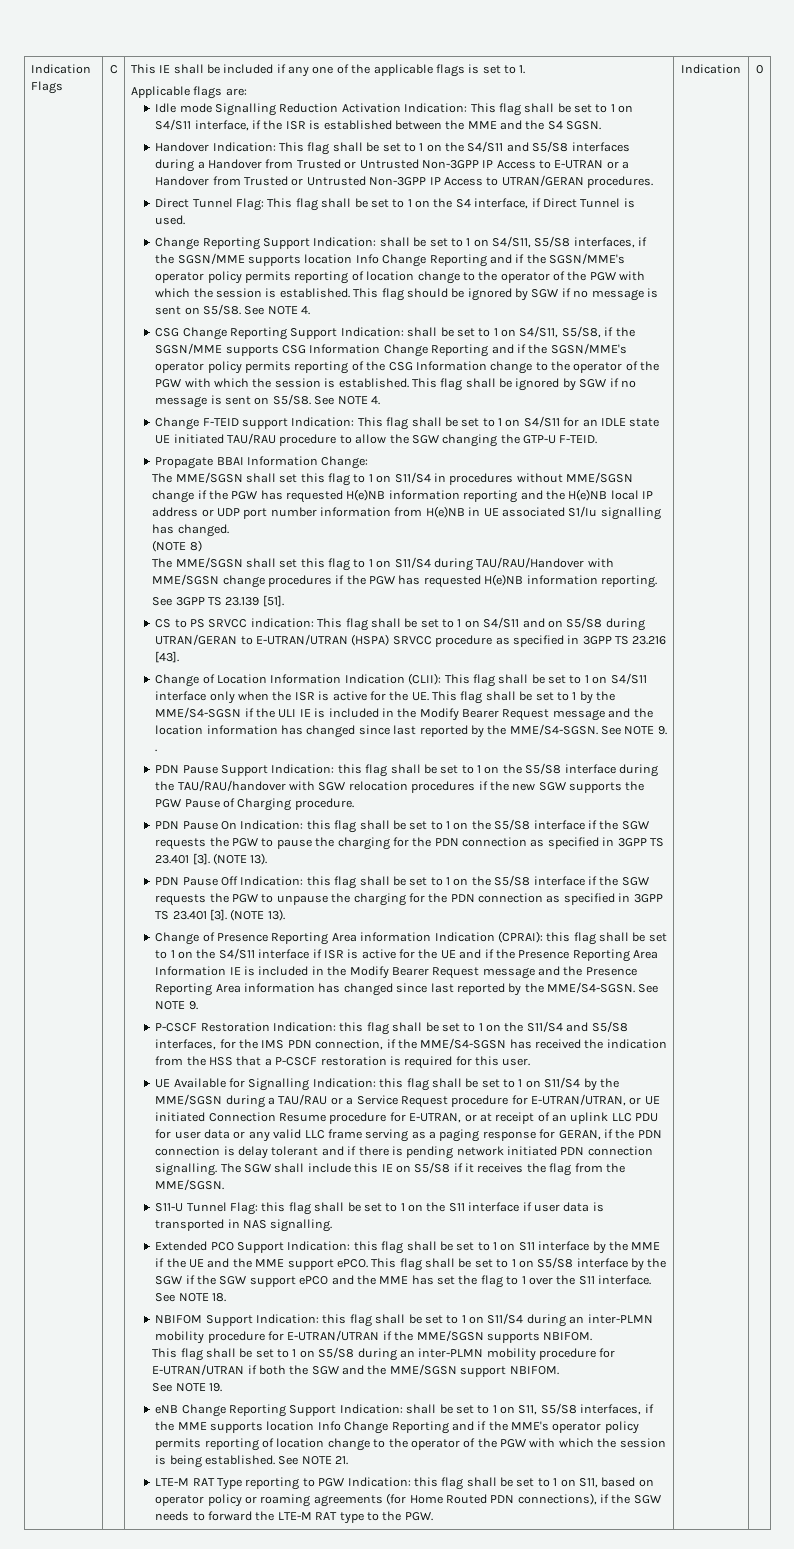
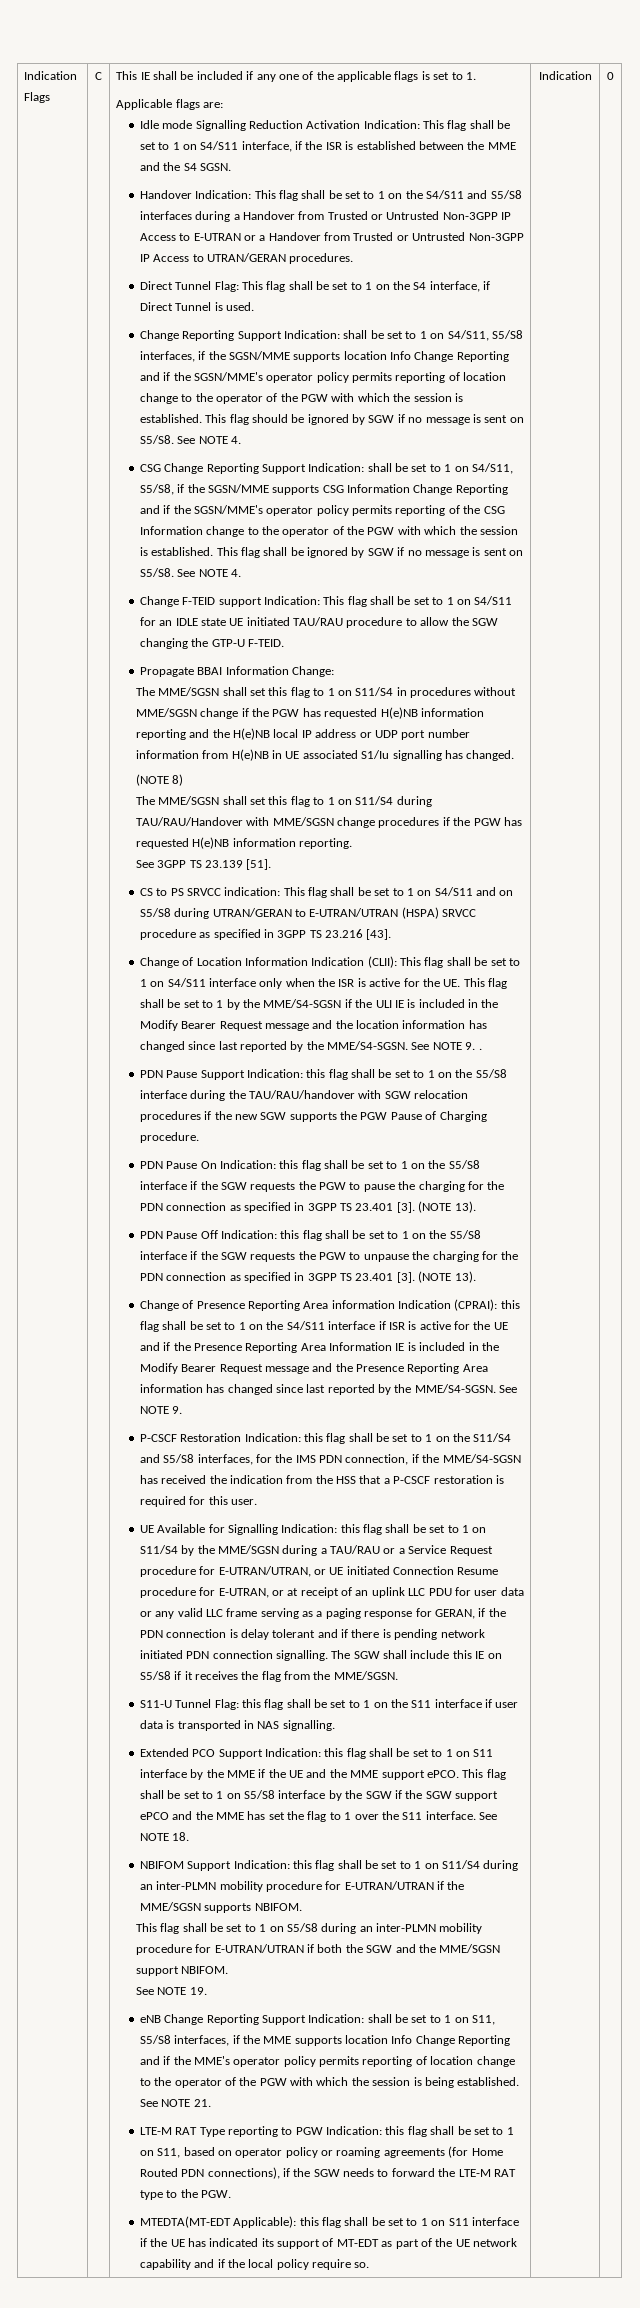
(433, 1516) none -> [139,2216,519,2228] [139,2238,518,2249] [139,2259,370,2270] // MTEDTA(MT-EDT Applicable): this flag shall be set to 1 on S11 interface if the UE has indicated its support of MT-EDT as part of the UE network capability and if the local policy require so.

